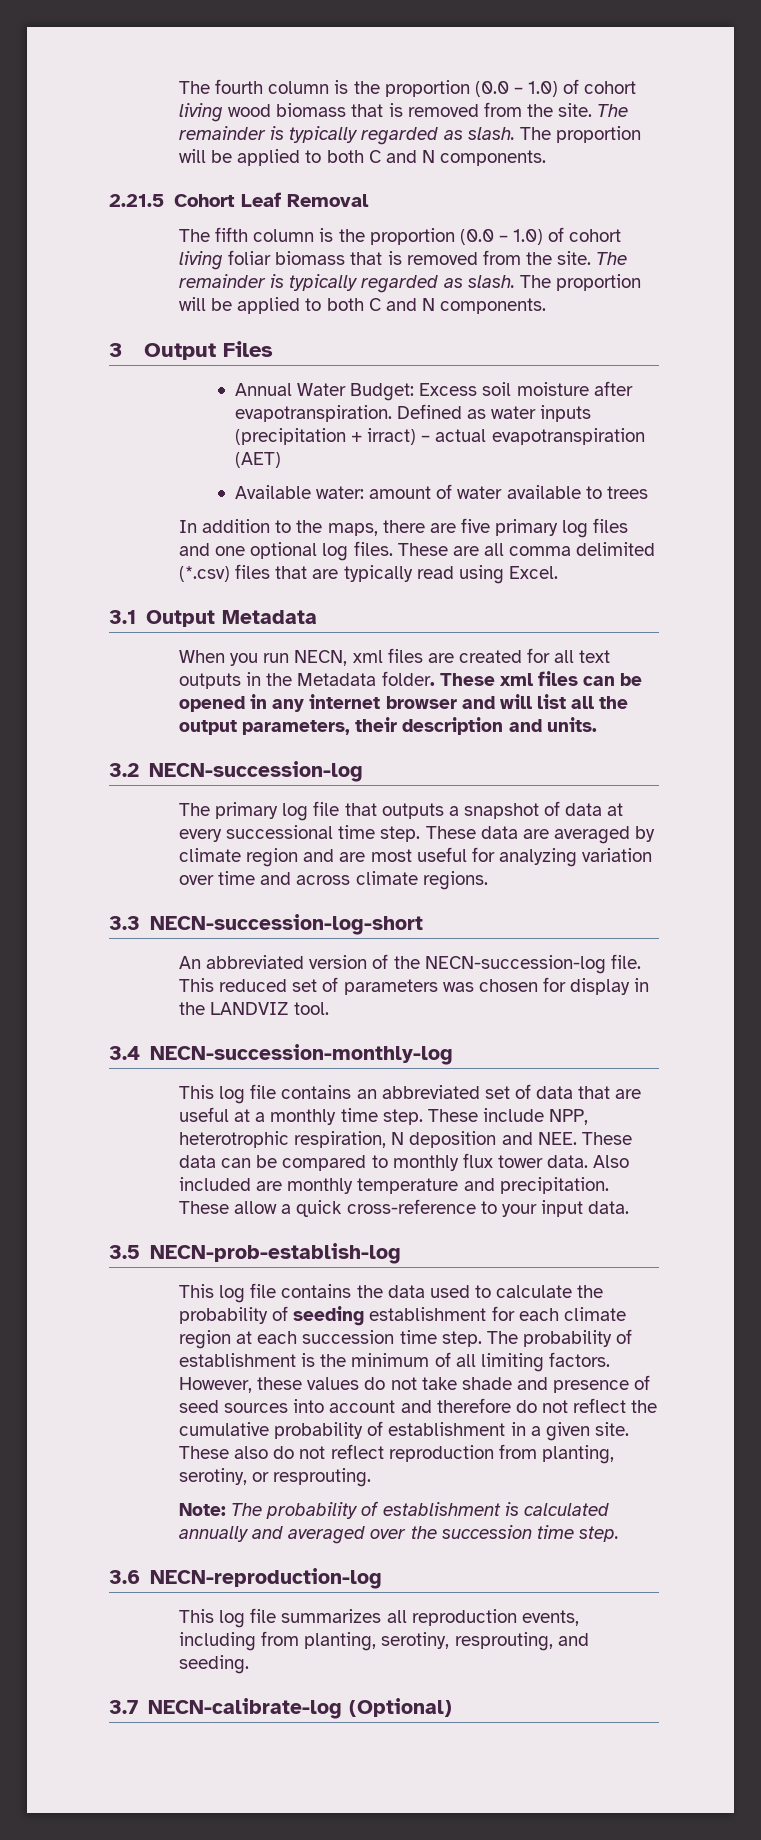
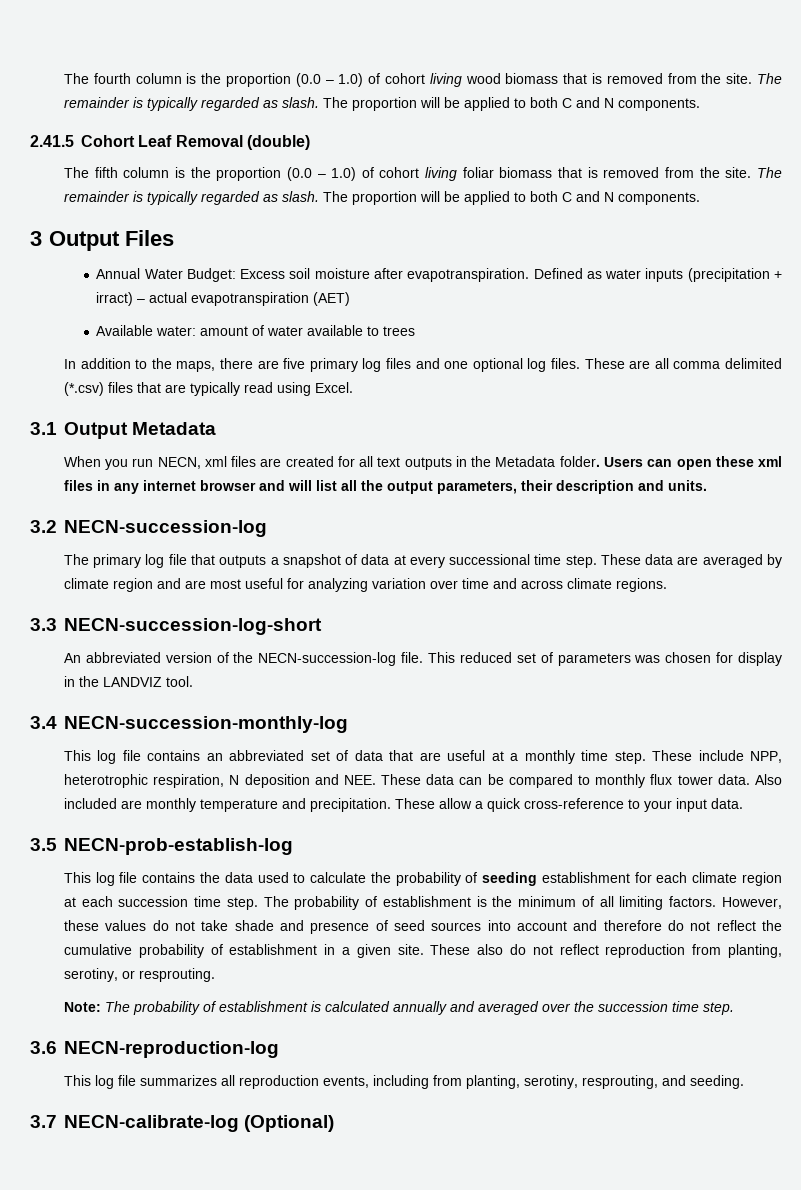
[109,194,164,207] 2.21.5 -> [30,135,74,147] 2.41.5
(369, 200) none -> [246,135,310,150] (double)
[439,671,643,686] [179,696,246,712] These xml files can be opened -> [603,456,782,470] [63,480,93,491] Users can open these xml files

